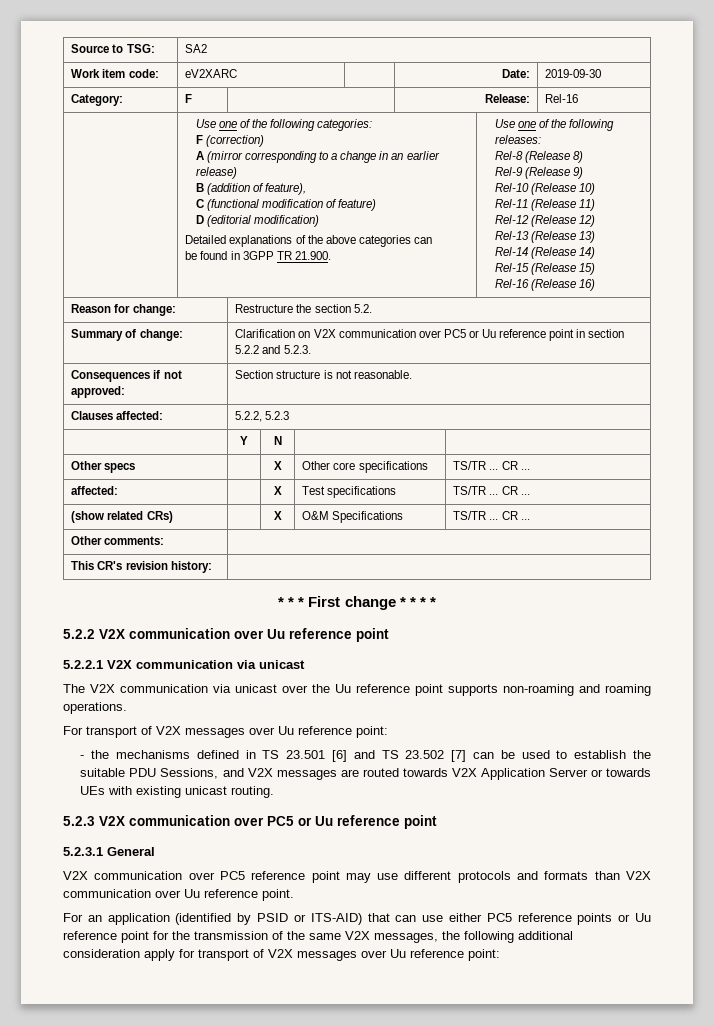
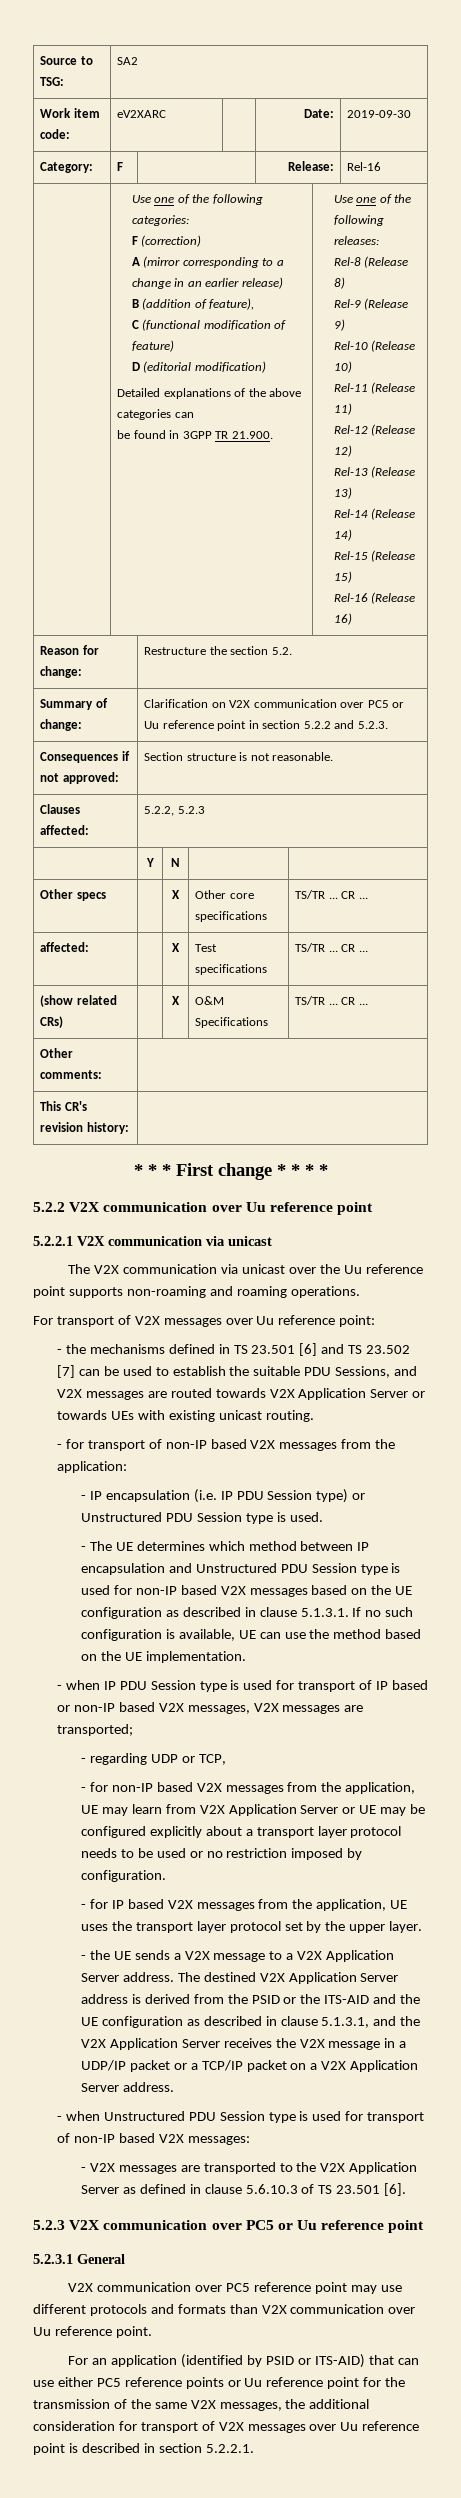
(275, 792) none -> [56,1439,396,1451] [56,1461,127,1473] [80,1489,366,1503] [80,1512,323,1524] [80,1541,370,1551] [80,1563,401,1575] [80,1585,413,1597] [80,1607,414,1619] [80,1629,422,1641] [80,1651,246,1663] [56,1680,428,1692] [56,1702,364,1714] [56,1724,133,1736] [80,1753,226,1765] [80,1782,416,1794] [80,1804,426,1816] [80,1826,402,1838] [80,1848,363,1860] [80,1870,166,1882] [80,1899,408,1911] [80,1921,423,1933] [80,1950,395,1962] [80,1972,399,1984] [80,1994,421,2004] [80,2016,421,2028] [80,2038,407,2050] [80,2060,419,2072] [80,2082,174,2092] [56,2111,425,2123] [56,2133,250,2145] [80,2162,418,2174] [80,2183,407,2196] // - for transport of non-IP based V2X messages from the application: // - IP encapsulation (i.e. IP PDU Session type) or Unstructured PDU Session type is used. // - The UE determines which method between IP encapsulation and Unstructured PDU Session type is used for non-IP based V2X messages based on the UE configuration as described in clause 5.1.3.1. If no such configuration is available, UE can use the method based on the UE implementation. // - when IP PDU Session type is used for transport of IP based or non-IP based V2X messages, V2X messages are transported; // - regarding UDP or TCP, // - for non-IP based V2X messages from the application, UE may learn from V2X Application Server or UE may be configured explicitly about a transport layer protocol needs to be used or no restriction imposed by configuration. // - for IP based V2X messages from the application, UE uses the transport layer protocol set by the upper layer. // - the UE sends a V2X message to a V2X Application Server address. The destined V2X Application Server address is derived from the PSID or the ITS-AID and the UE configuration as described in clause 5.1.3.1, and the V2X Application Server receives the V2X message in a UDP/IP packet or a TCP/IP packet on a V2X Application Server address. // - when Unstructured PDU Session type is used for transport of non-IP based V2X messages: // - V2X messages are transported to the V2X Application Server as defined in clause 5.6.10.3 of TS 23.501 [6].
[464,931,514,943] following -> (306, 2404) none
[144,949,175,961] apply -> (115, 2426) none
[468,949,500,961] point: -> [33,2443,254,2455] point is described in section 5.2.2.1.

